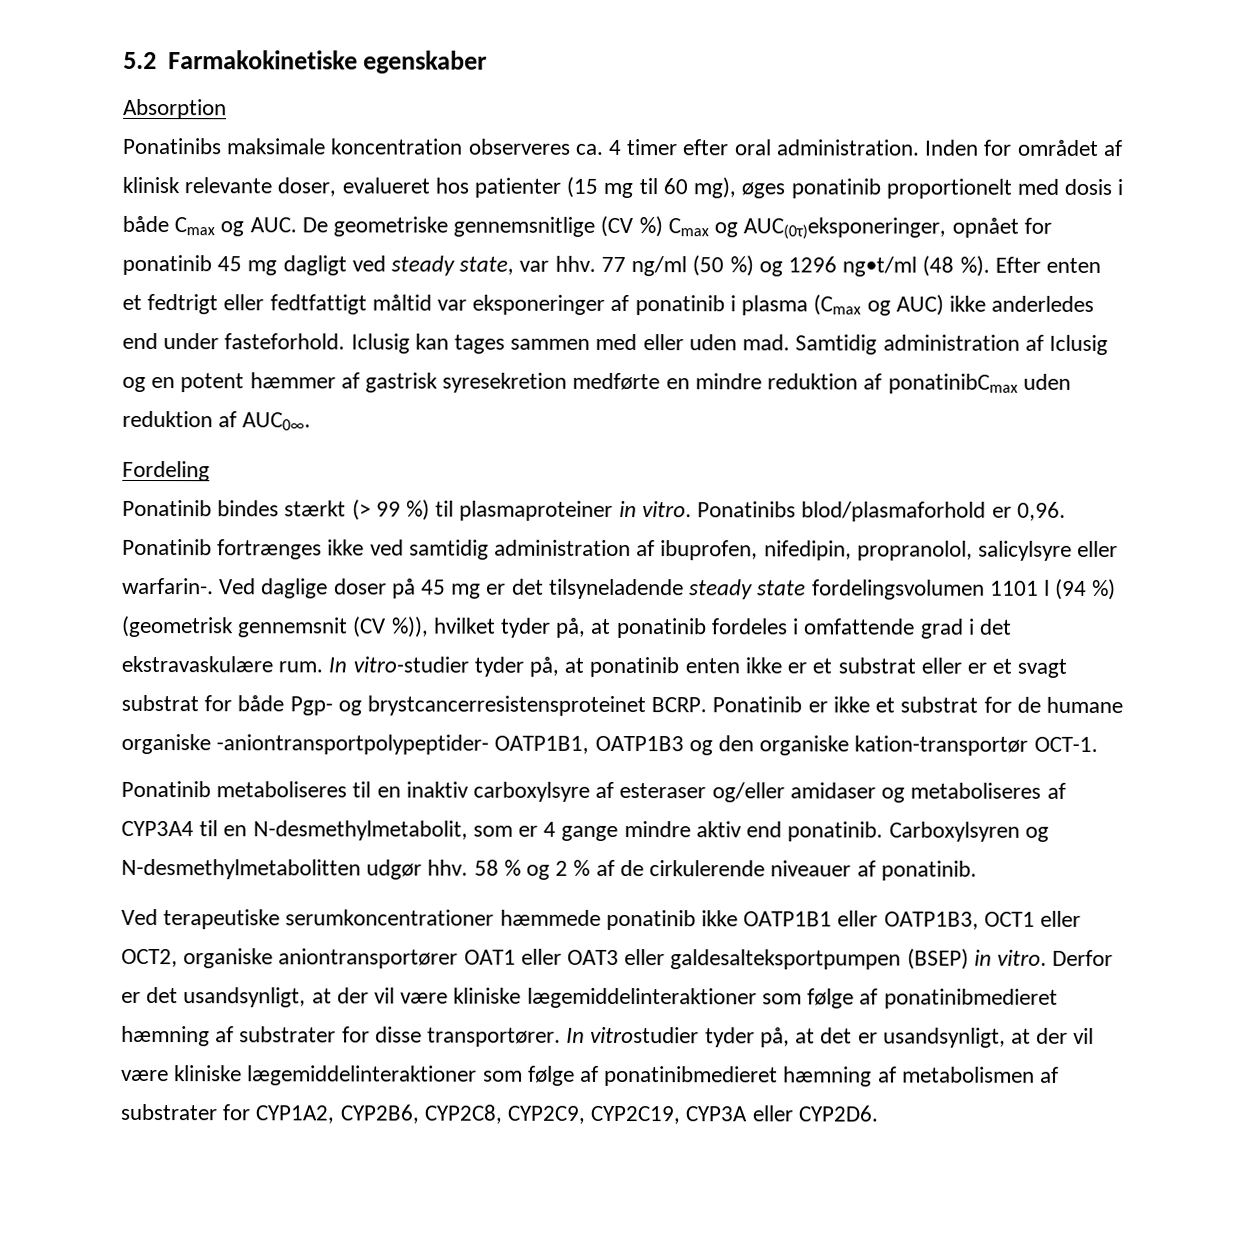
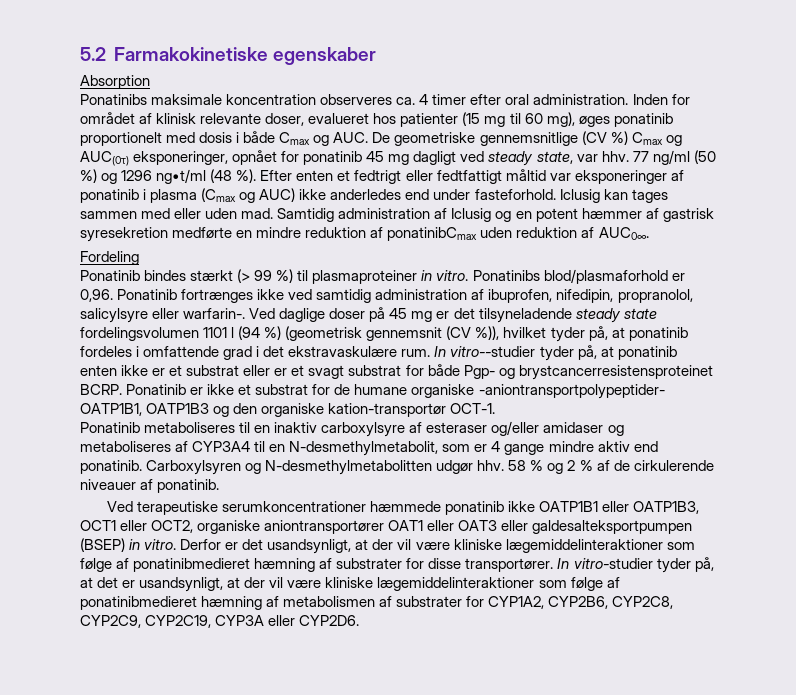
[743,217,947,240] AUC(0τ)eksponeringer, -> [80,151,229,166] AUC(0τ) eksponeringer,
[352,656,469,673] vitro-studier -> [450,346,536,357] vitro--studier
[590,1026,700,1044] vitrostudier -> [573,558,653,569] vitro-studier

